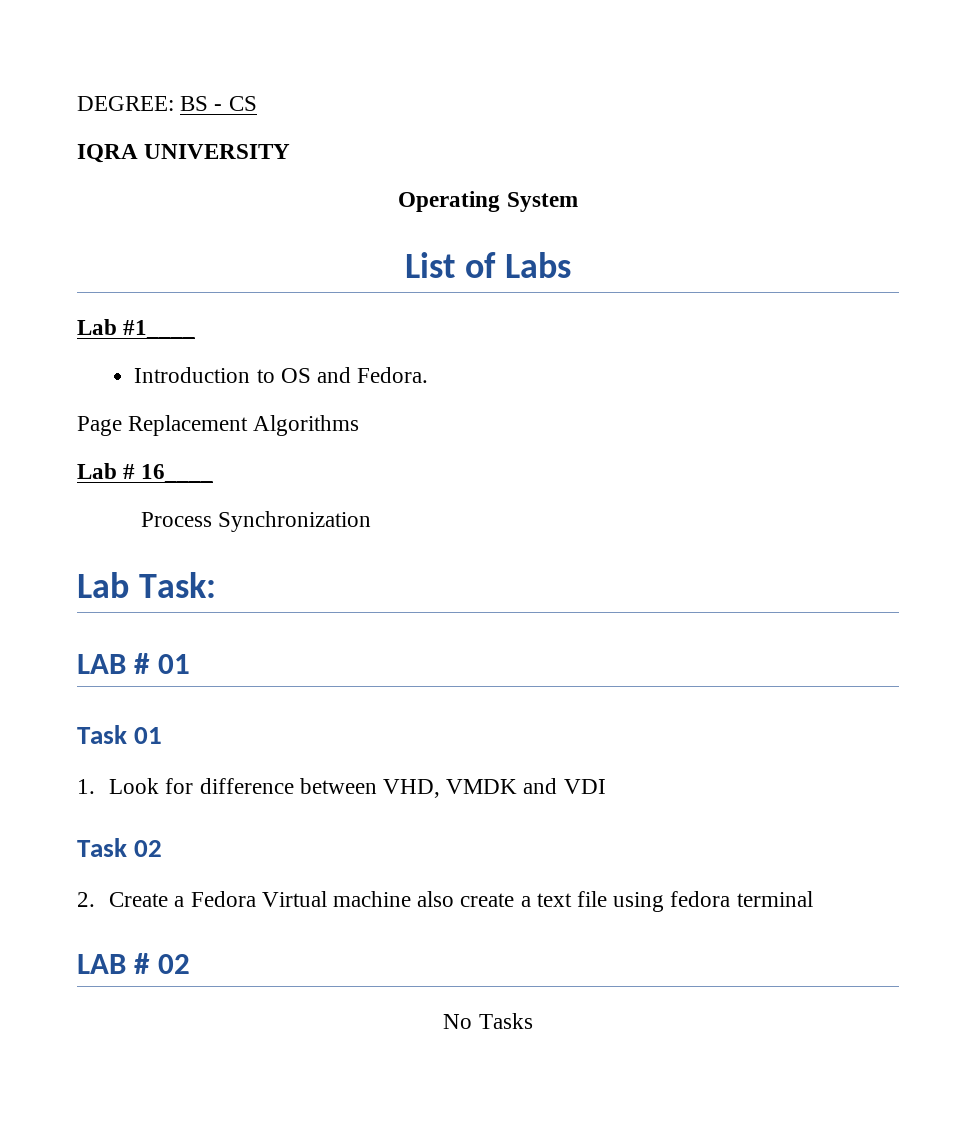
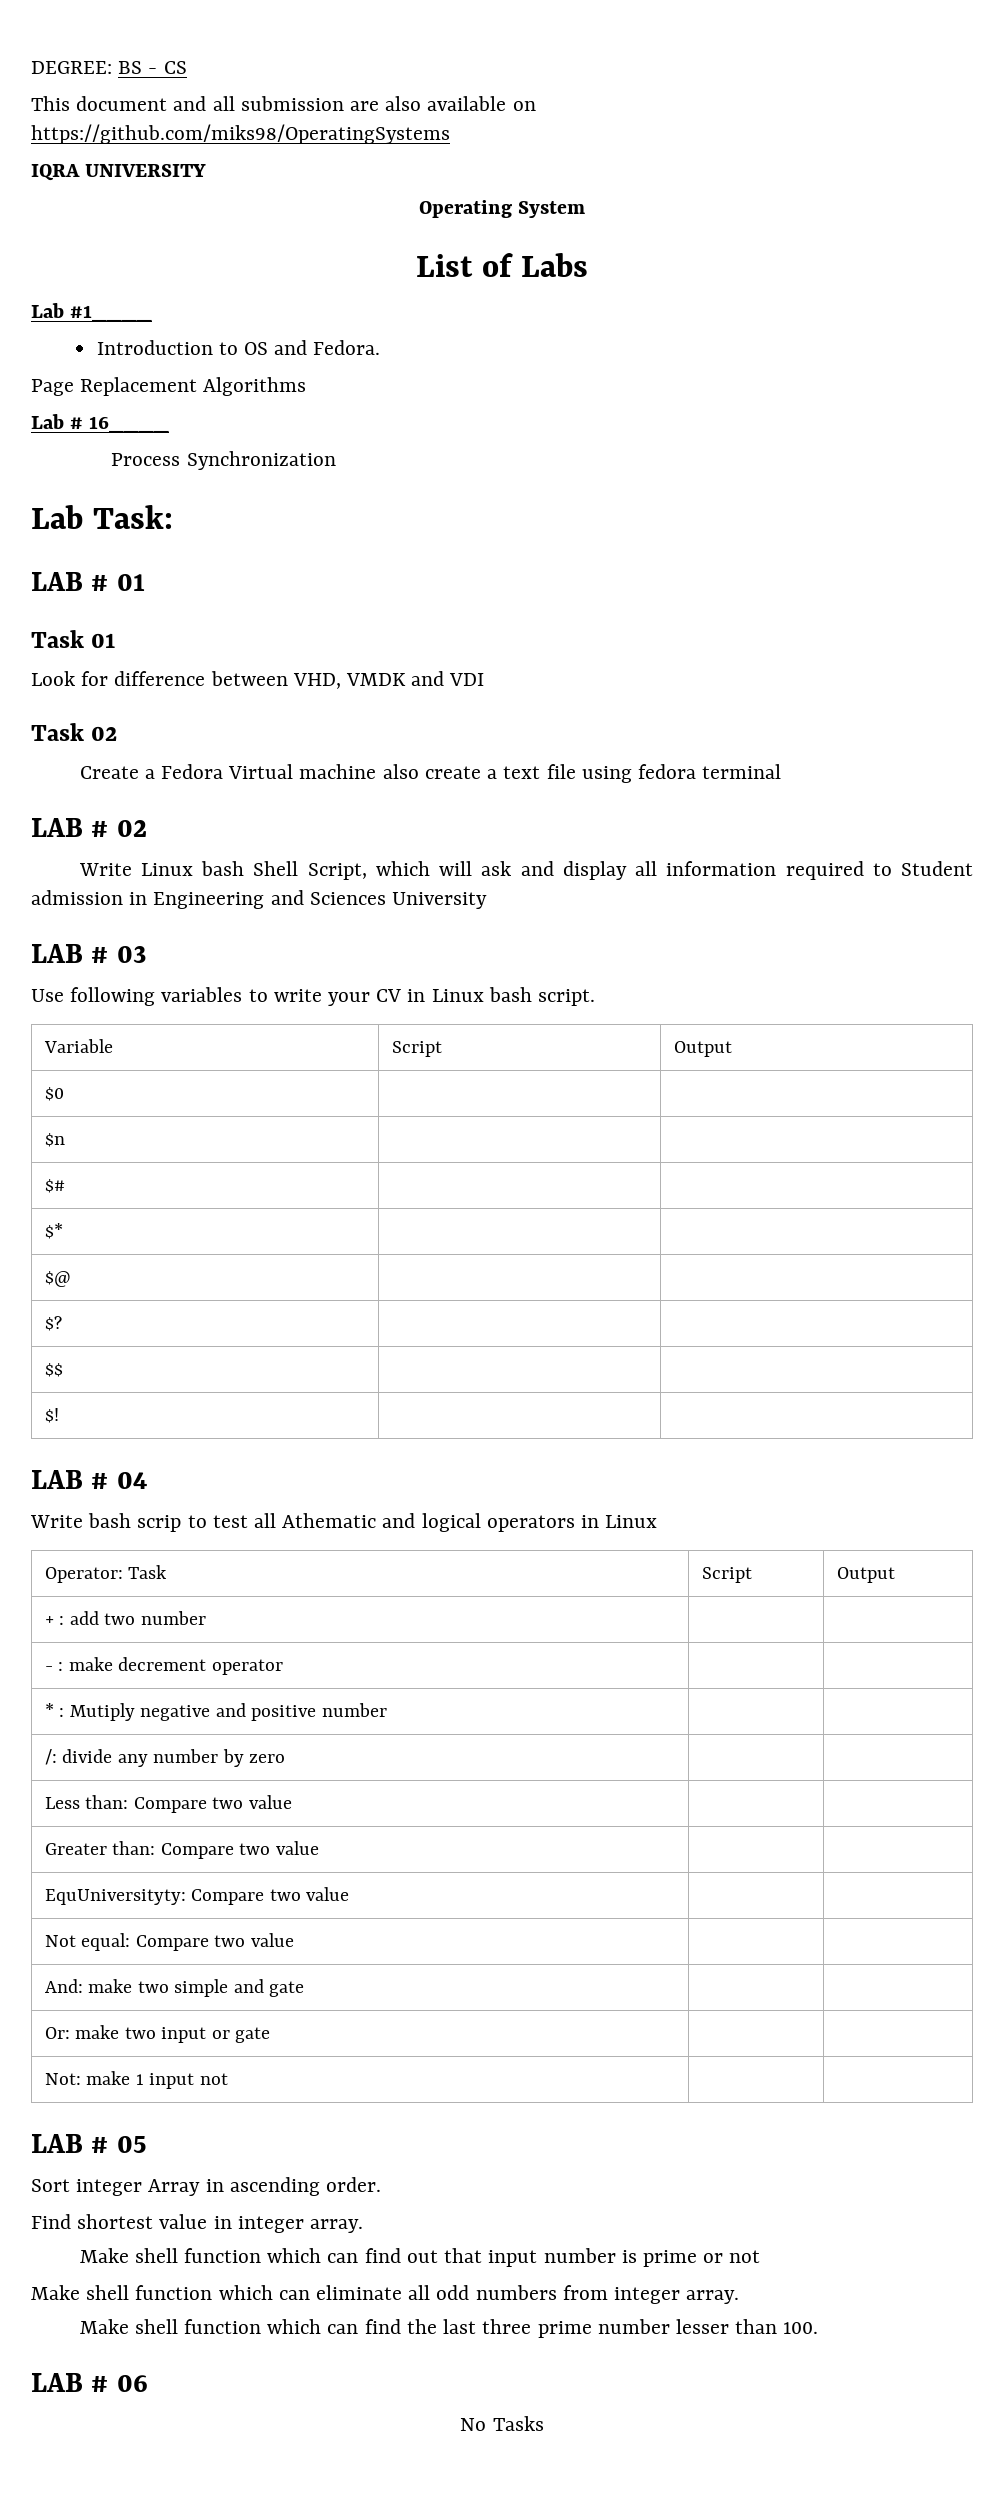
(257, 103) none -> [31,96,536,111] [31,124,450,144] // This document and all submission are also available on // https://github.com/miks98/OperatingSystems
[77,779,95,794] 1. -> (117, 640) none
[77,892,95,907] 2. -> (118, 733) none
(190, 964) none -> [78,861,973,880] [31,890,488,909] [31,944,146,963] [31,987,596,1006] [43,1039,113,1053] [391,1041,442,1057] [673,1041,732,1057] [44,1087,64,1101] [44,1133,65,1147] [44,1179,65,1193] [44,1223,63,1239] [44,1271,70,1287] [44,1316,62,1331] [44,1363,63,1377] [44,1408,59,1423] [31,1470,147,1489] [30,1513,658,1532] [44,1565,168,1583] [701,1567,752,1583] [836,1567,895,1583] [44,1611,206,1625] [44,1657,283,1675] [44,1703,387,1721] [44,1749,286,1767] [44,1795,292,1813] [44,1841,319,1859] [44,1887,350,1905] [44,1933,294,1951] [44,1979,305,1997] [44,2025,271,2043] [44,2071,228,2089] [31,2134,146,2153] [31,2177,382,2196] [31,2214,364,2233] [79,2248,761,2267] [31,2285,740,2304] [79,2319,819,2338] [31,2373,148,2392] // Write Linux bash Shell Script, which will ask and display all information required to Student admission in Engineering and Sciences University // LAB # 03 // Use following variables to write your CV in Linux bash script. // Variable | Script | Output // $0 | | // $n | | // $# | | // $* | | // $@ | | // $? | | // $$ | | // $! | | // LAB # 04 // Write bash scrip to test all Athematic and logical operators in Linux // Operator: Task | Script | Output // + : add two number | | // - : make decrement operator | | // * : Mutiply negative and positive number | | // /: divide any number by zero | | // Less than: Compare two value | | // Greater than: Compare two value | | // EquUniversityty: Compare two value | | // Not equal: Compare two value | | // And: make two simple and gate | | // Or: make two input or gate | | // Not: make 1 input not | | // LAB # 05 // Sort integer Array in ascending order. // Find shortest value in integer array. // Make shell function which can find out that input number is prime or not // Make shell function which can eliminate all odd numbers from integer array. // Make shell function which can find the last three prime number lesser than 100. // LAB # 06

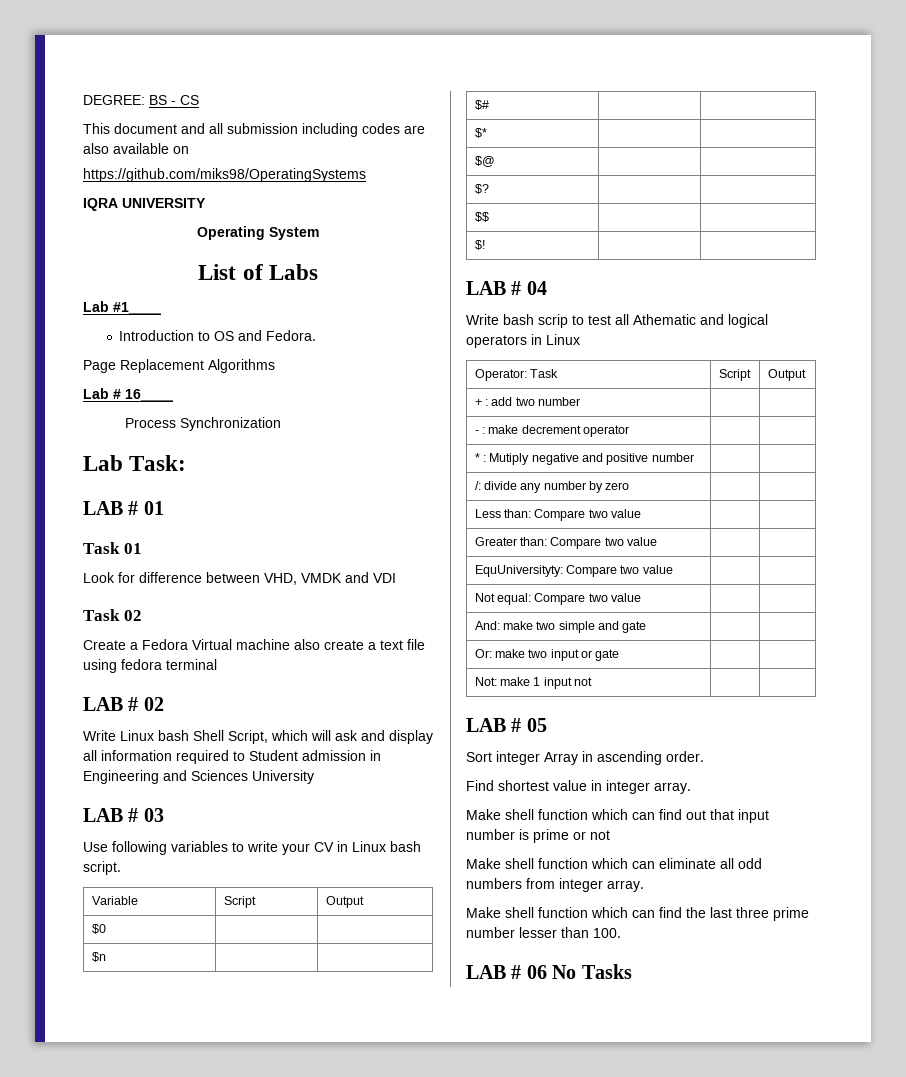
(344, 103) none -> [302,123,400,137] including codes
(148, 2383) // -> (547, 972) none

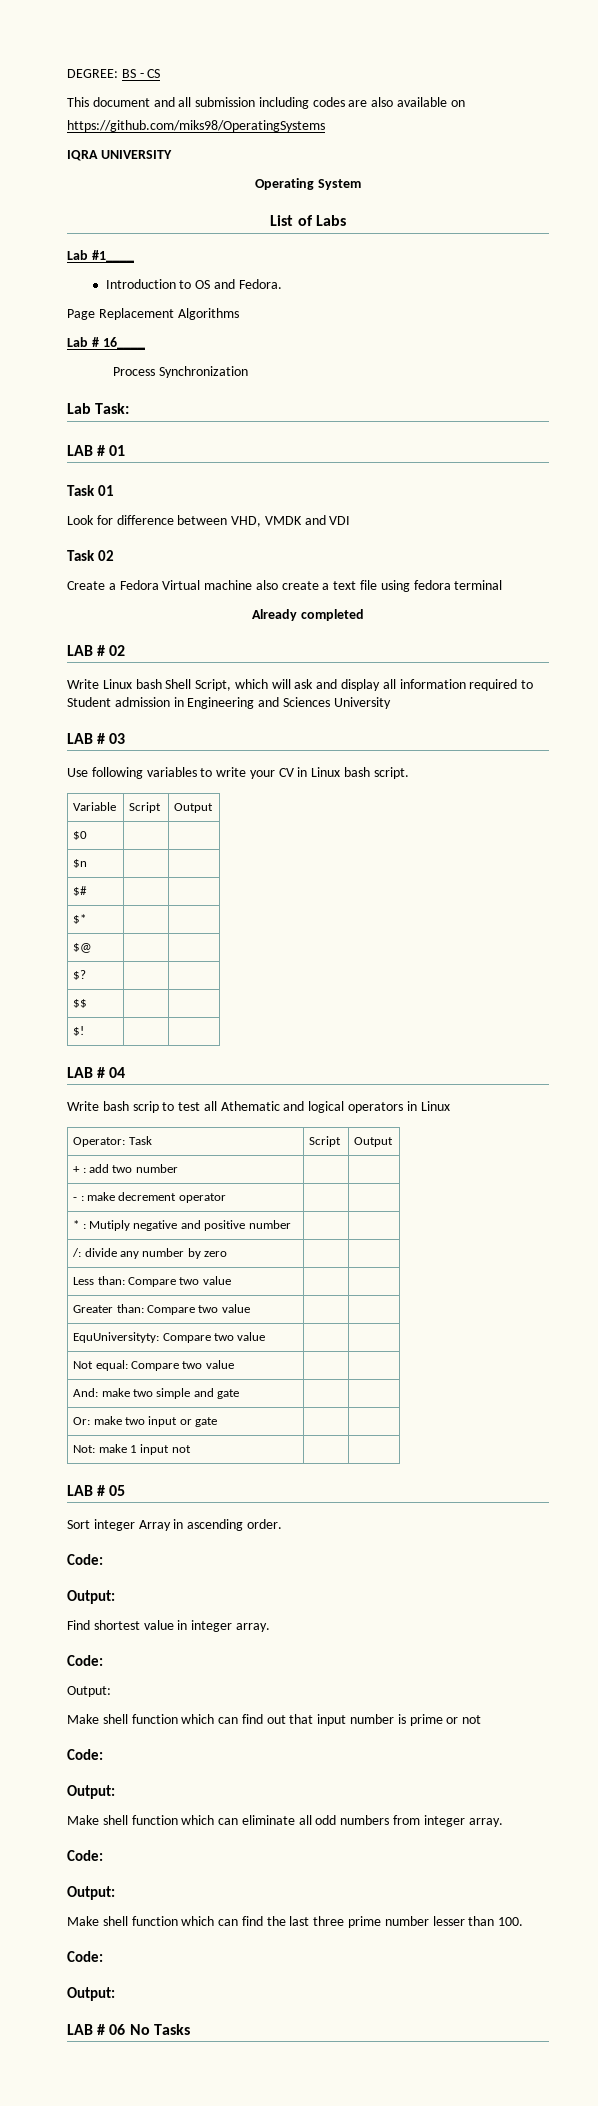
(217, 664) none -> [252,609,364,621] // Already completed
(704, 756) none -> [67,1554,103,1565] [67,1590,115,1604] // Code: // Output:
(691, 788) none -> [67,1655,103,1666] [67,1686,111,1697] // Code: // Output:
(610, 835) none -> [67,1749,103,1760] [67,1785,115,1799] // Code: // Output:
(644, 886) none -> [67,1850,103,1861] [67,1886,115,1900] // Code: // Output:
(621, 933) none -> [67,1951,103,1962] [67,1987,115,2001] // Code: // Output:

